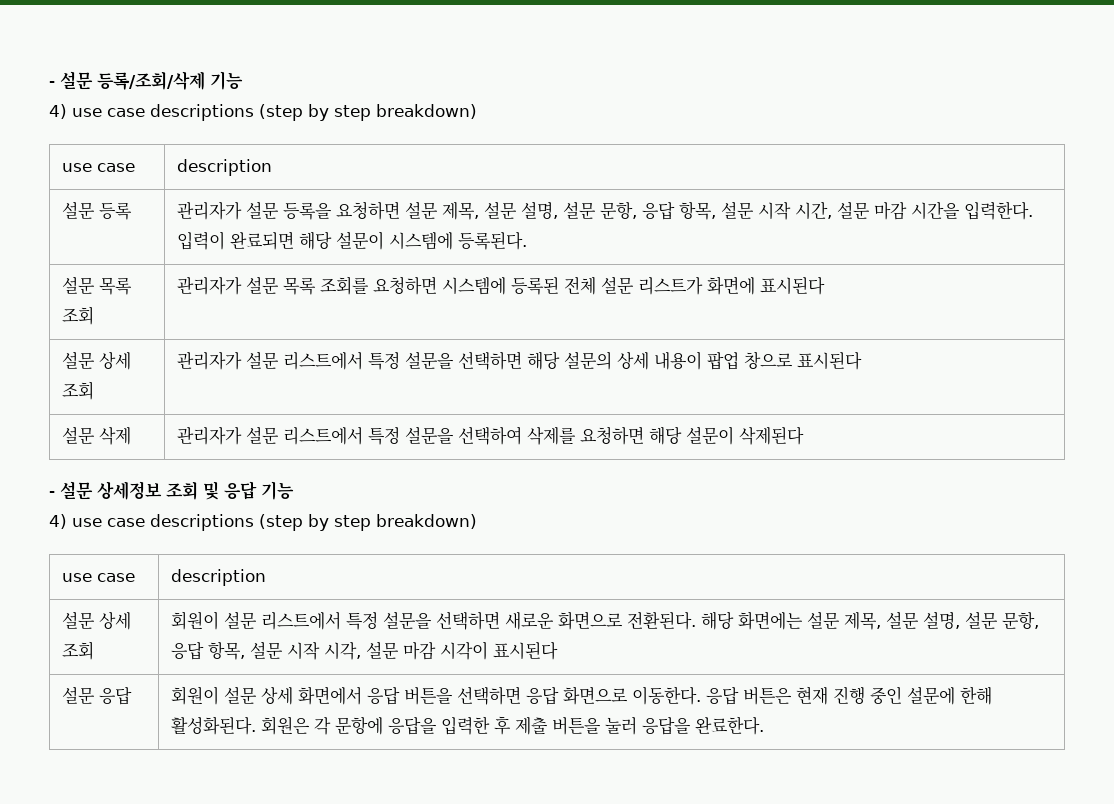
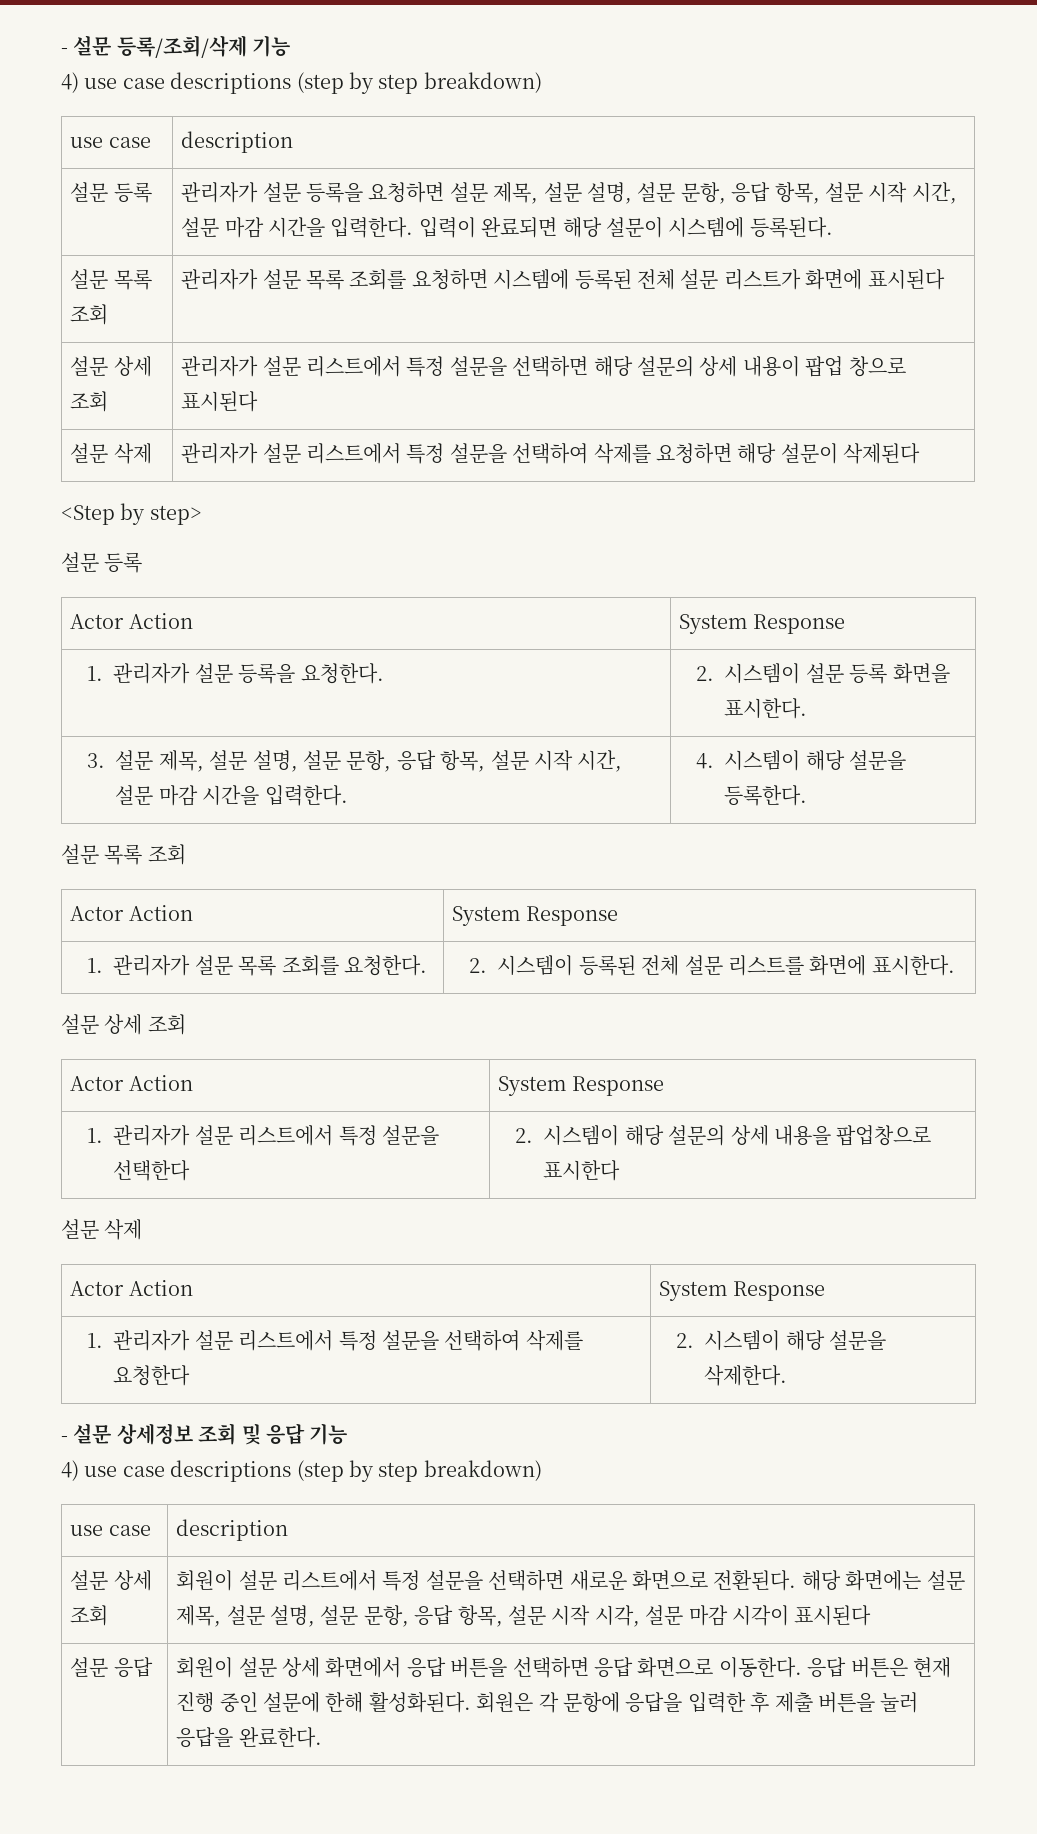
(804, 435) none -> [61,503,202,525] [61,552,143,573] [70,613,193,629] [679,614,845,634] [87,663,384,684] [696,663,950,684] [724,698,808,719] [87,750,623,772] [115,785,348,806] [696,750,907,771] [724,785,808,806] [61,844,186,865] [70,905,193,921] [452,906,618,926] [87,955,428,976] [469,955,955,976] [61,1014,186,1035] [70,1075,193,1091] [498,1076,664,1096] [87,1125,440,1146] [113,1160,191,1181] [515,1125,932,1146] [543,1160,621,1181] [61,1219,143,1240] [70,1280,193,1296] [659,1281,825,1301] [87,1330,583,1351] [113,1365,191,1386] [676,1330,887,1351] [704,1365,788,1386] // <Step by step> // 설문 등록 // Actor Action | System Response // 1. 관리자가 설문 등록을 요청한다. | 2. 시스템이 설문 등록 화면을 표시한다. // 3. 설문 제목, 설문 설명, 설문 문항, 응답 항목, 설문 시작 시간, 설문 마감 시간을 입력한다. | 4. 시스템이 해당 설문을 등록한다. // 설문 목록 조회 // Actor Action | System Response // 1. 관리자가 설문 목록 조회를 요청한다. | 2. 시스템이 등록된 전체 설문 리스트를 화면에 표시한다. // 설문 상세 조회 // Actor Action | System Response // 1. 관리자가 설문 리스트에서 특정 설문을 선택한다 | 2. 시스템이 해당 설문의 상세 내용을 팝업창으로 표시한다 // 설문 삭제 // Actor Action | System Response // 1. 관리자가 설문 리스트에서 특정 설문을 선택하여 삭제를 요청한다 | 2. 시스템이 해당 설문을 삭제한다.

